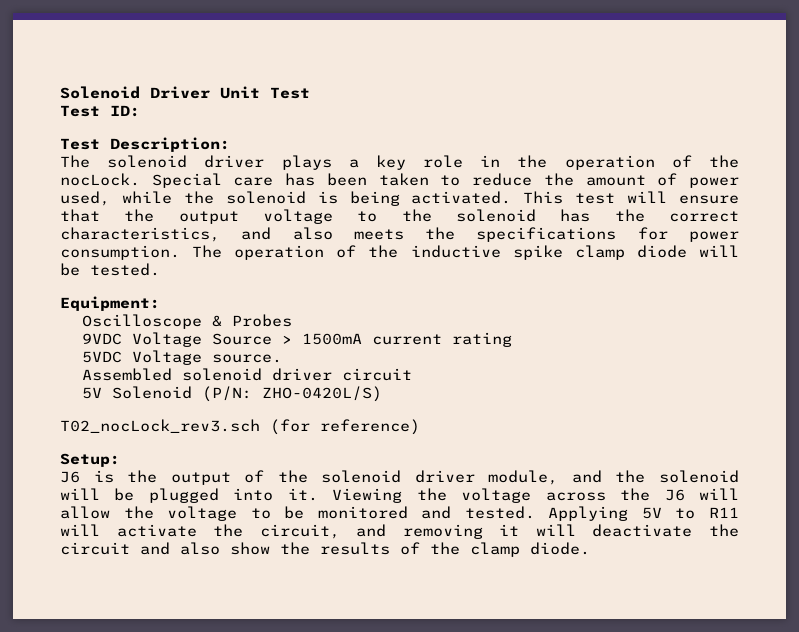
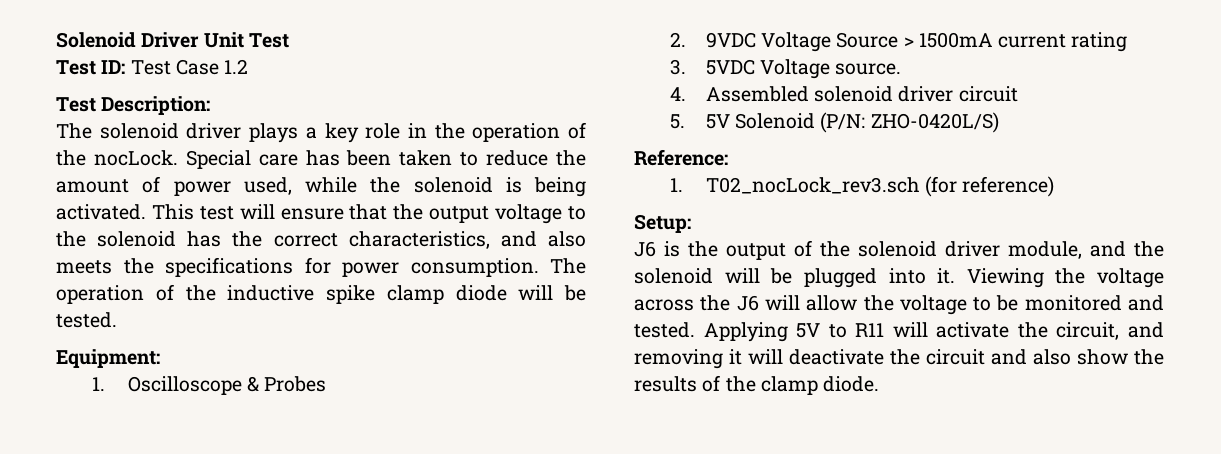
(140, 111) none -> [130,59,249,75] Test Case 1.2
(160, 303) none -> [91,377,105,391] 1.
(292, 320) none -> [669,32,686,47] 2.
(512, 339) none -> [669,59,686,75] 3.
(282, 358) none -> [669,87,686,101] 4.
(412, 374) none -> [669,114,685,129] 5.
(382, 394) none -> [634,149,728,166] [669,178,683,192] Reference: // 1.

